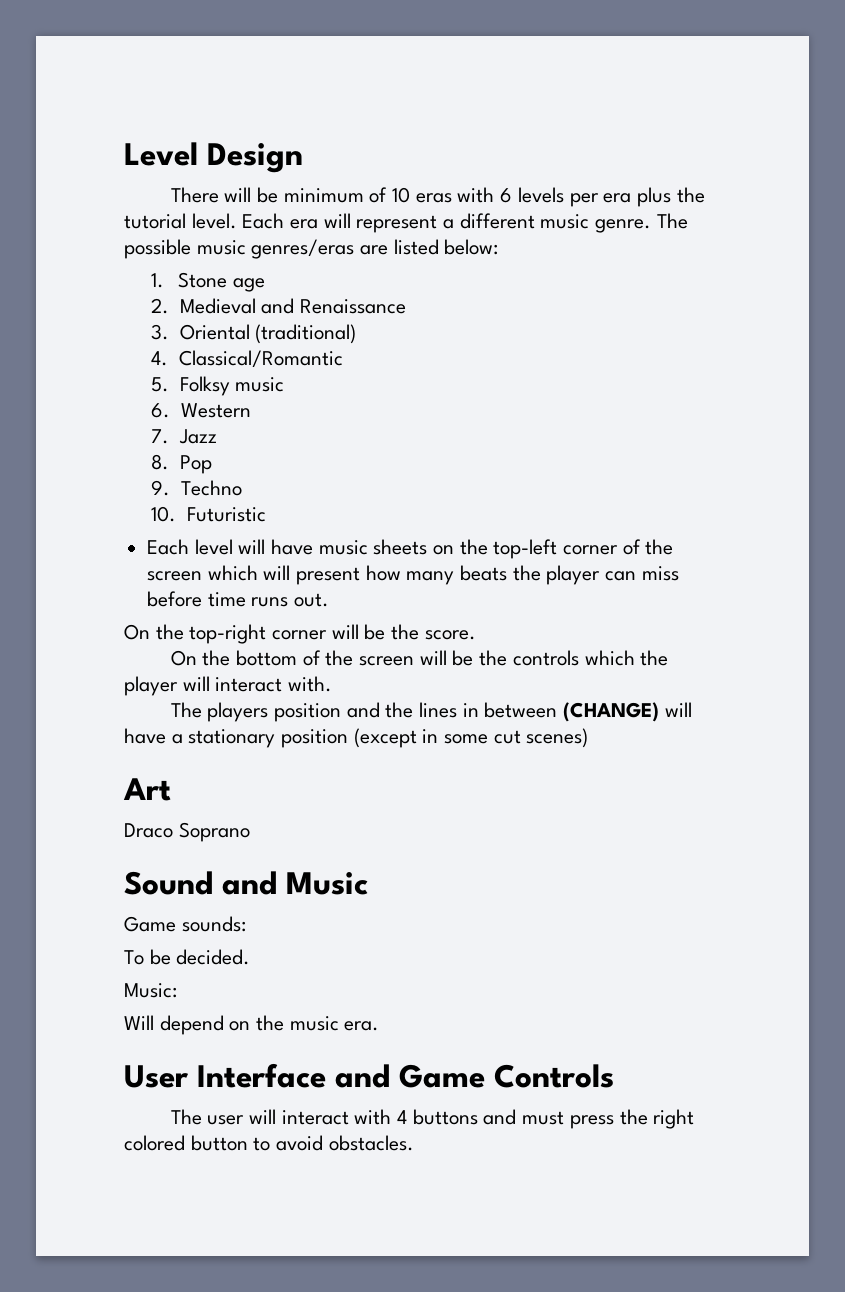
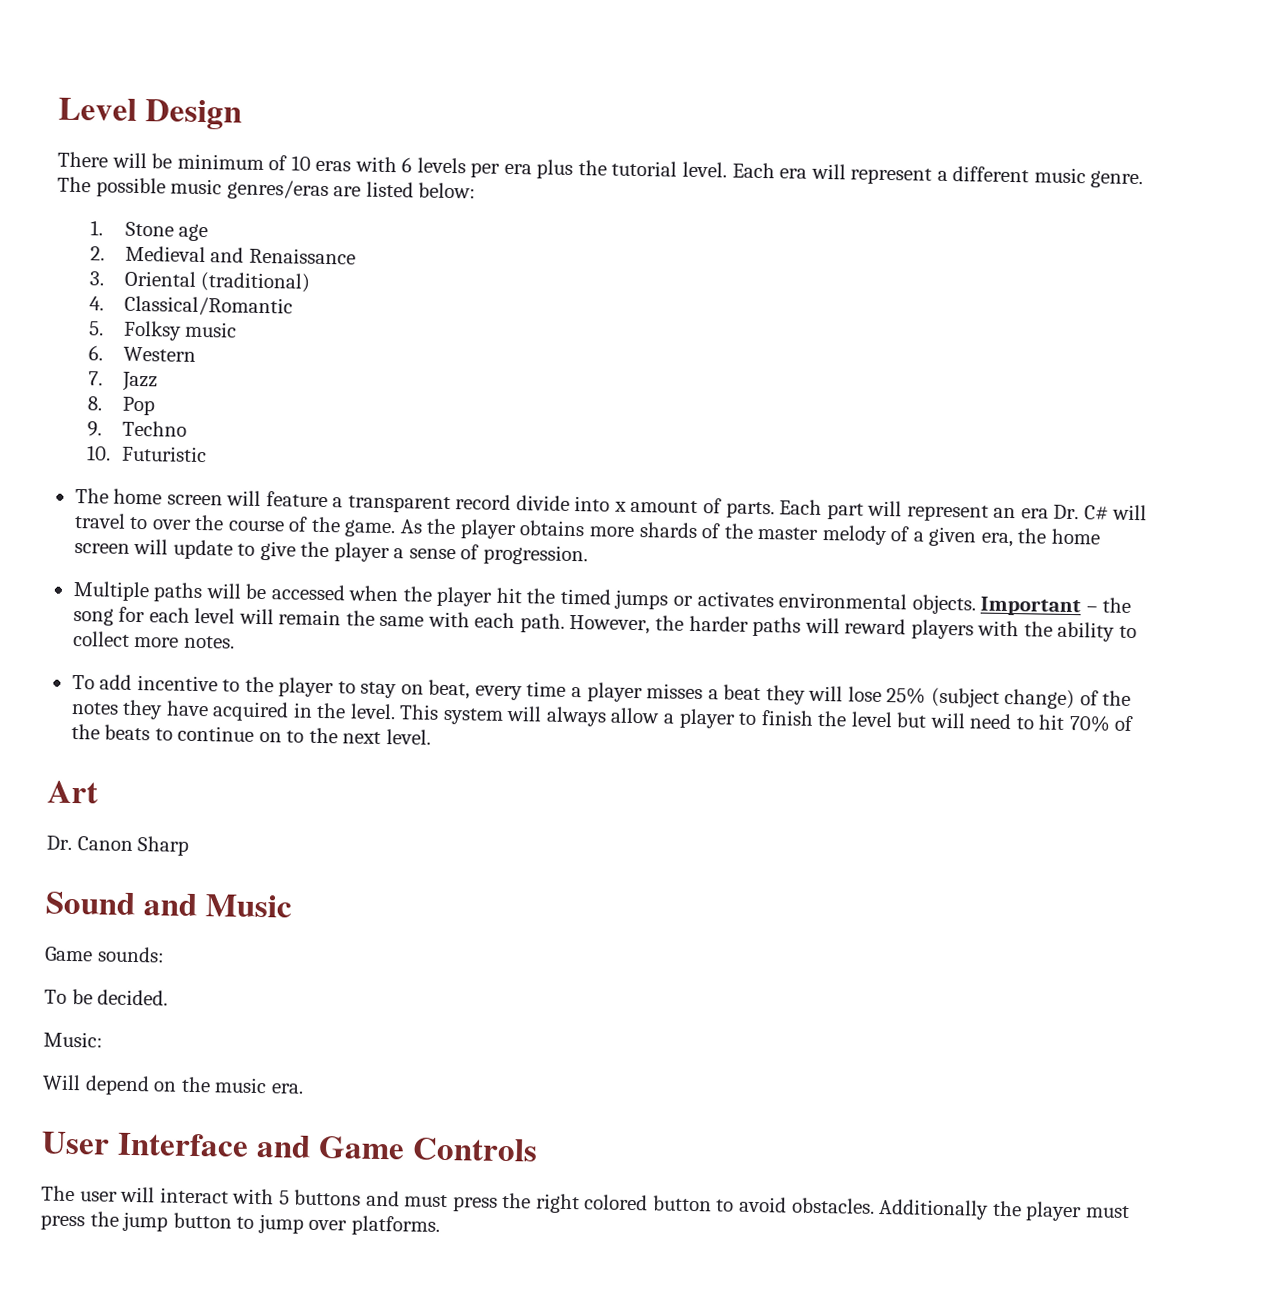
[147,539,674,559] [147,565,679,585] [147,591,330,607] [124,624,476,644] [170,650,669,666] [124,676,333,696] [170,702,692,722] [124,728,589,748] [123,778,171,801] [124,822,250,842] Each level will have music sheets on the top-left corner of the screen which will present how many beats the player can miss before time runs out. // On the top-right corner will be the score. // On the bottom of the screen will be the controls which the player will interact with. // The players position and the lines in between (CHANGE) will have a stationary position (except in some cut scenes) // Art // Draco Soprano -> [74,487,1148,522] [73,512,1101,548] [73,538,588,566] [72,580,1132,617] [72,606,1137,642] [72,630,235,649] [71,674,1132,710] [70,699,1135,733] [70,723,431,745] [47,780,98,804] [46,835,190,856] The home screen will feature a transparent record divide into x amount of parts. Each part will represent an era Dr. C# will travel to over the course of the game. As the player obtains more shards of the master melody of a given era, the home screen will update to give the player a sense of progression. // Multiple paths will be accessed when the player hit the timed jumps or activates environmental objects. Important – the song for each level will remain the same with each path. However, the harder paths will reward players with the ability to collect more notes. // To add incentive to the player to stay on beat, every time a player misses a beat they will lose 25% (subject change) of the notes they have acquired in the level. This system will always allow a player to finish the level but will need to hit 70% of the beats to continue on to the next level. // Art // Dr. Canon Sharp
[397,1110,408,1124] 4 -> [278,1190,290,1205] 5
(414, 1143) none -> [878,1199,1130,1222] [40,1211,440,1236] Additionally the player must press the jump button to jump over platforms.

